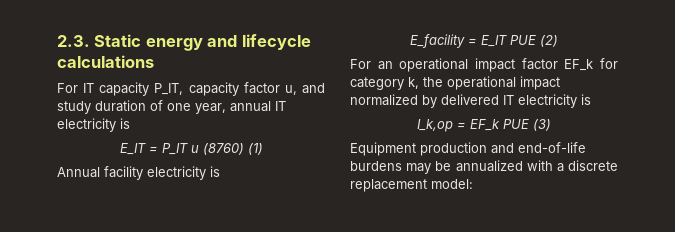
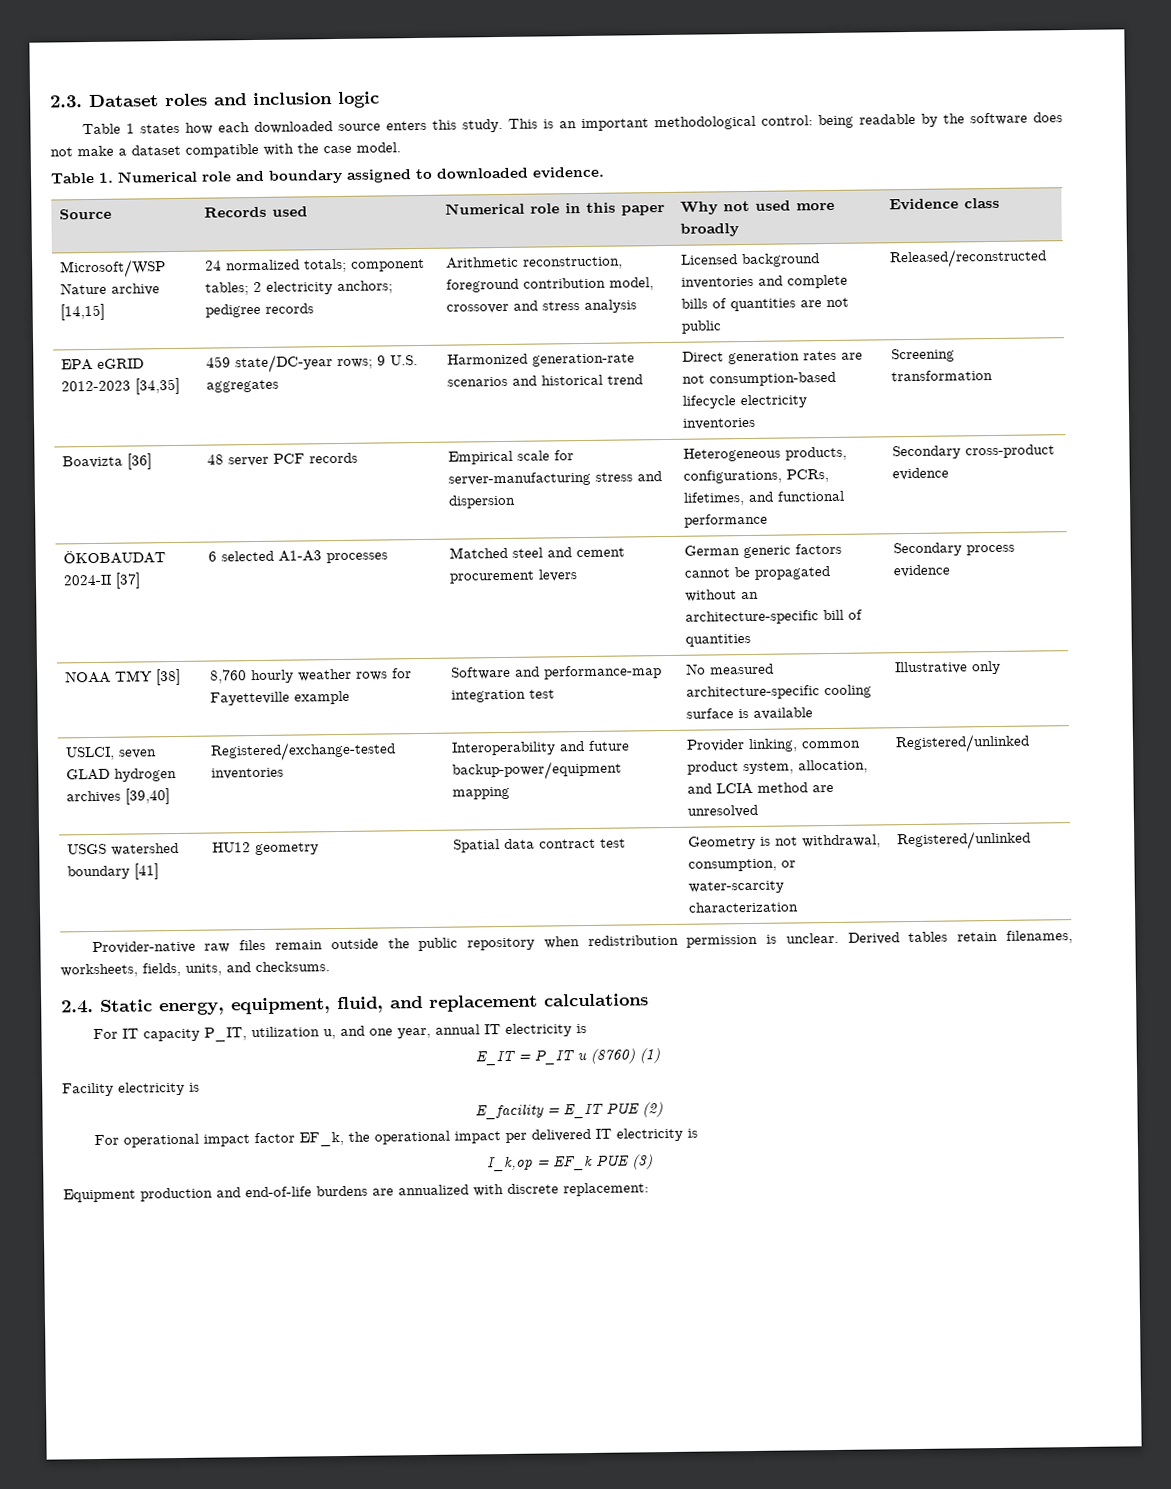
[94,34,311,51] Static energy and lifecycle -> [89,91,380,108] [81,112,1063,135] [50,142,401,158] [50,166,605,184] [58,208,112,220] [203,206,308,218] [444,202,665,216] [679,200,835,215] [679,223,739,237] [888,197,1000,211] [59,259,166,279] [59,282,160,296] [59,303,105,321] [204,258,425,273] [204,280,393,296] [204,303,314,318] [445,256,623,270] [445,277,654,293] [445,299,637,314] [680,253,820,268] [680,274,848,289] [680,297,849,312] [680,320,721,334] [888,248,1047,269] [60,358,144,371] [60,377,180,395] [205,354,418,374] [205,379,279,393] [446,353,635,367] [446,374,643,387] [681,350,863,365] [681,371,836,387] [681,394,807,409] [682,417,756,430] [890,348,955,363] [890,370,993,382] [61,453,152,470] [206,452,358,467] [447,450,574,465] [447,471,662,487] [447,494,516,509] [682,446,847,462] [682,469,829,484] [682,490,845,506] [683,513,768,528] [891,444,1055,460] [891,467,949,481] [62,550,166,565] [62,572,141,589] [207,550,388,564] [448,546,625,559] [448,569,578,584] [683,543,842,559] [683,566,830,580] [684,589,759,602] [684,609,863,625] [684,633,751,647] [892,542,1015,557] [892,564,950,578] [64,668,181,686] [209,668,412,684] [209,690,350,706] [450,665,662,680] [450,689,555,703] [685,663,774,675] [685,684,872,700] [685,707,813,720] [894,660,1001,675] [64,746,157,761] [65,768,177,782] [65,788,170,805] [209,741,396,762] [210,767,284,780] [450,740,630,756] [451,760,622,781] [451,786,510,800] [685,738,861,753] [686,759,868,775] [686,782,834,795] [686,804,758,818] [894,733,1030,754] [66,842,179,856] [66,863,159,880] [211,842,319,856] [452,838,626,853] [687,834,881,850] [687,858,796,872] [687,880,784,894] [687,901,799,913] [896,830,1031,851] [91,930,1073,955] [60,961,330,978] [61,994,538,1016] Dataset roles and inclusion logic // Table 1 states how each downloaded source enters this study. This is an important methodological control: being readable by the software does not make a dataset compatible with the case model. // Table 1. Numerical role and boundary assigned to downloaded evidence. // Source | Records used | Numerical role in this paper | Why not used more broadly | Evidence class // Microsoft/WSP Nature archive [14,15] | 24 normalized totals; component tables; 2 electricity anchors; pedigree records | Arithmetic reconstruction, foreground contribution model, crossover and stress analysis | Licensed background inventories and complete bills of quantities are not public | Released/reconstructed // EPA eGRID 2012-2023 [34,35] | 459 state/DC-year rows; 9 U.S. aggregates | Harmonized generation-rate scenarios and historical trend | Direct generation rates are not consumption-based lifecycle electricity inventories | Screening transformation // Boavizta [36] | 48 server PCF records | Empirical scale for server-manufacturing stress and dispersion | Heterogeneous products, configurations, PCRs, lifetimes, and functional performance | Secondary cross-product evidence // ÖKOBAUDAT 2024-II [37] | 6 selected A1-A3 processes | Matched steel and cement procurement levers | German generic factors cannot be propagated without an architecture-specific bill of quantities | Secondary process evidence // NOAA TMY [38] | 8,760 hourly weather rows for Fayetteville example | Software and performance-map integration test | No measured architecture-specific cooling surface is available | Illustrative only // USLCI, seven GLAD hydrogen archives [39,40] | Registered/exchange-tested inventories | Interoperability and future backup-power/equipment mapping | Provider linking, common product system, allocation, and LCIA method are unresolved | Registered/unlinked // USGS watershed boundary [41] | HU12 geometry | Spatial data contract test | Geometry is not withdrawal, consumption, or water-scarcity characterization | Registered/unlinked // Provider-native raw files remain outside the public repository when redistribution permission is unclear. Derived tables retain filenames, worksheets, fields, units, and checksums. // 2.4. Static energy, equipment, fluid, and replacement
[188,82,325,96] [57,100,163,114] capacity factor u, and study duration of -> [250,1025,365,1040] utilization u, and
[57,166,143,180] Annual facility -> [62,1082,114,1097] Facility
[377,61,393,70] an -> (119, 1140) none
[564,58,618,71] [350,77,419,90] EF_k for category k, -> [298,1131,344,1147] EF_k,
[350,94,437,108] normalized by -> [504,1132,527,1144] per
[406,160,618,174] [350,179,473,192] may be annualized with a discrete replacement model: -> [372,1182,649,1197] are annualized with discrete replacement:

